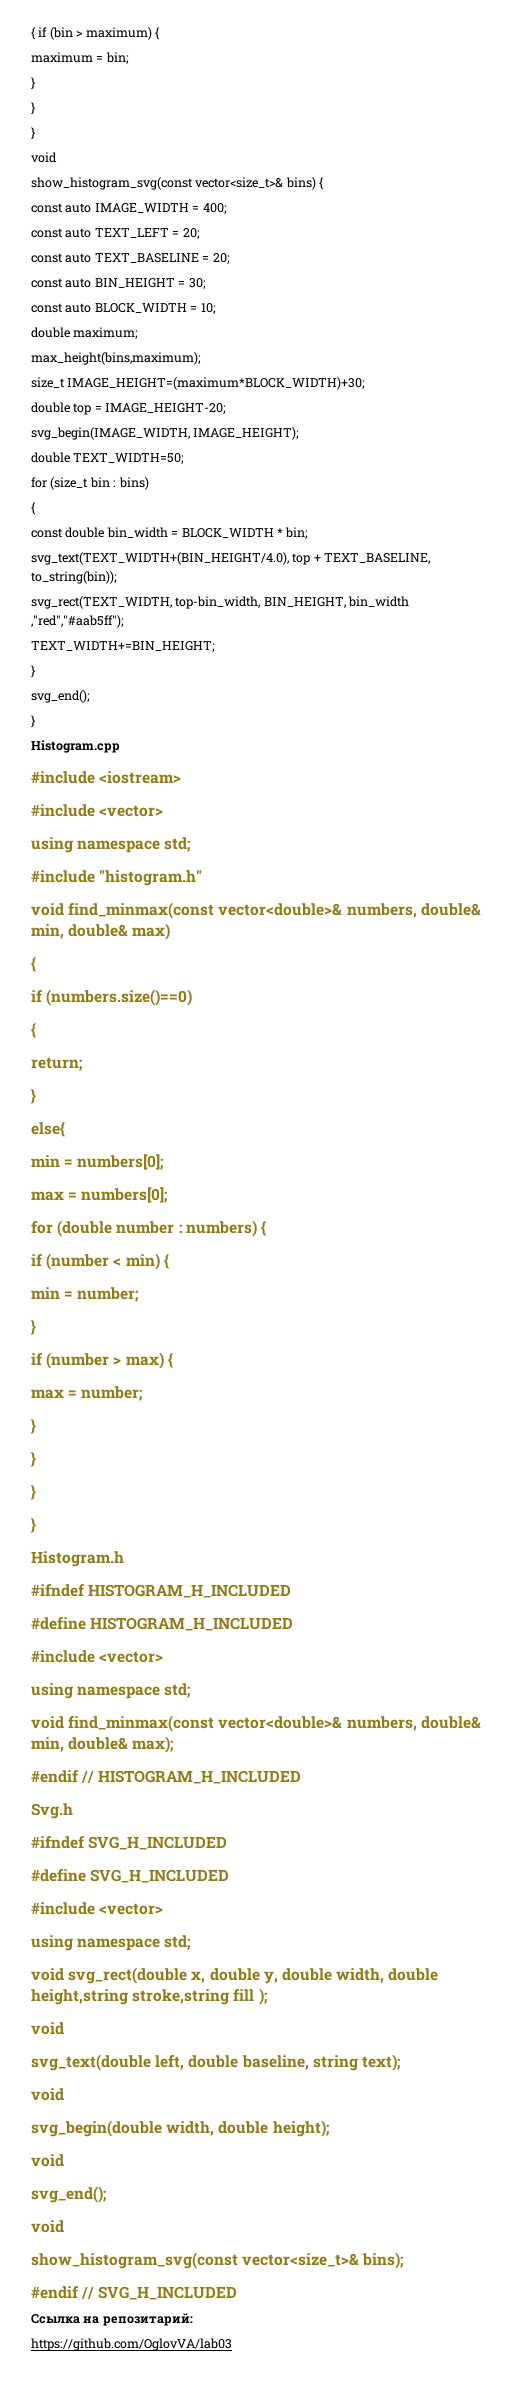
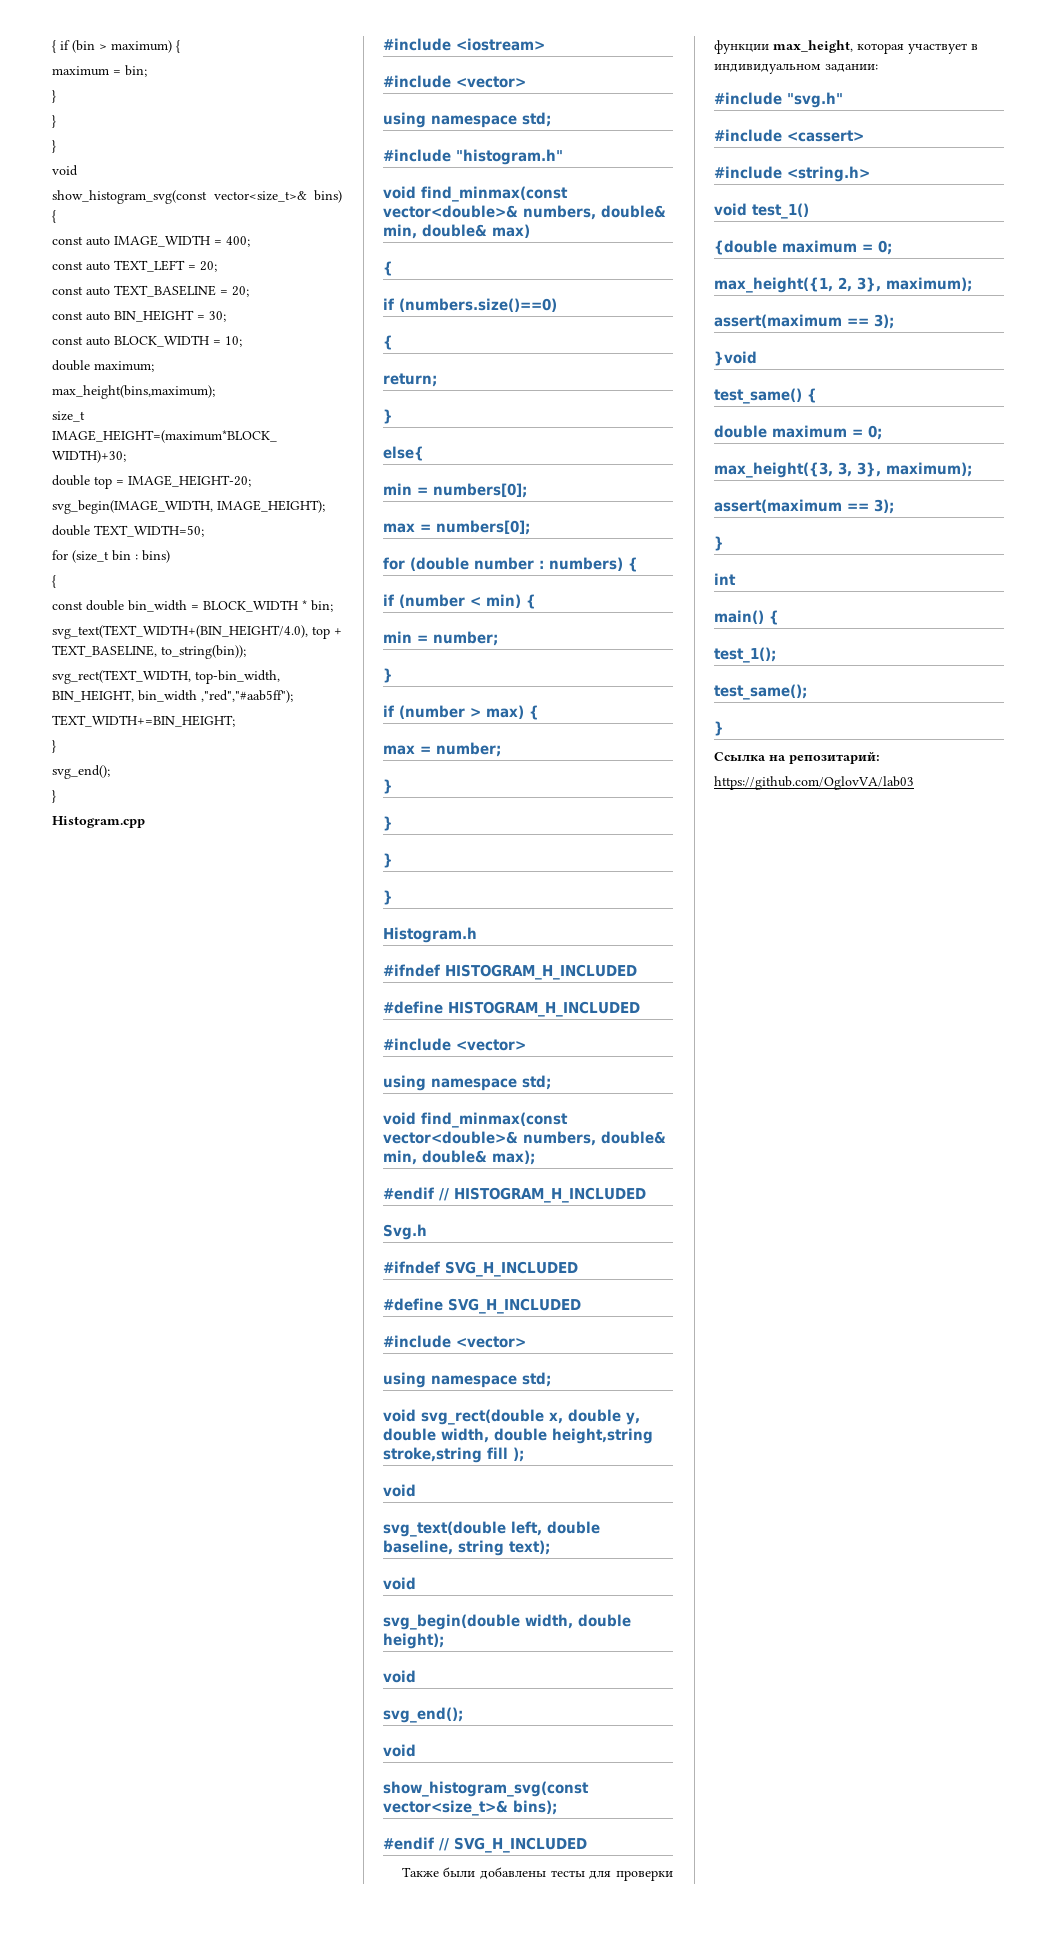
(238, 2293) none -> [401,1867,673,1881] [714,40,978,54] [714,64,878,74] [714,92,843,108] [714,129,864,142] [714,166,870,182] [714,203,809,219] [714,240,892,255] [714,277,972,293] [714,314,894,329] [714,351,757,366] [714,388,817,404] [714,425,882,440] [714,462,972,478] [714,499,894,514] [714,536,724,551] [714,573,736,585] [714,610,779,625] [714,647,776,663] [714,684,807,700] [714,721,724,736] // Также были добавлены тесты для проверки функции max_height, которая участвует в индивидуальном задании: // #include "svg.h" // #include <cassert> // #include <string.h> // void test_1() // {double maximum = 0; // max_height({1, 2, 3}, maximum); // assert(maximum == 3); // }void // test_same() { // double maximum = 0; // max_height({3, 3, 3}, maximum); // assert(maximum == 3); // } // int // main() { // test_1(); // test_same(); // }

